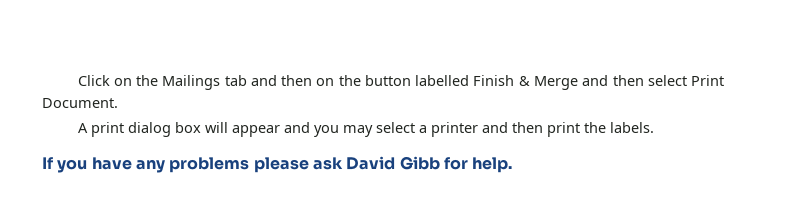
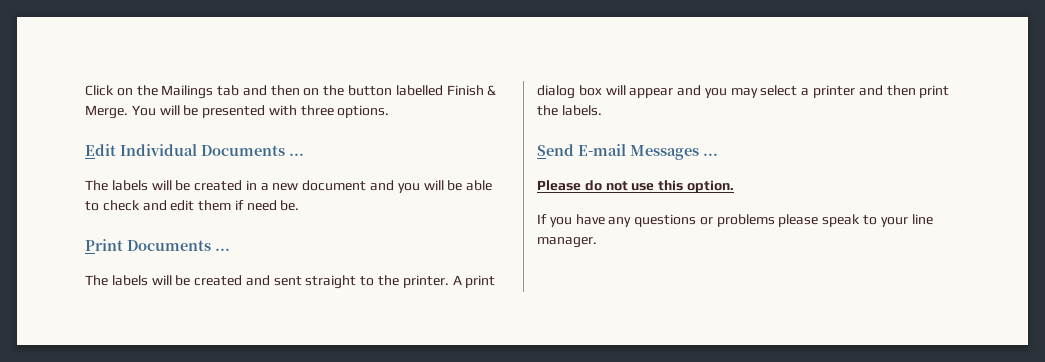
[533,75,725,90] [42,98,118,108] Merge and then select Print Document. // -> [85,105,390,119] [85,144,304,156] [85,180,493,193] [85,200,300,211] [85,239,230,251] [85,275,449,289] Merge. You will be presented with three options. // Edit Individual Documents ... // The labels will be created in a new document and you will be able to check and edit them if need be. // Print Documents ... // The labels will be created and sent straight to the printer.
[42,156,513,173] If you have any problems please ask David Gibb for help. -> [537,144,718,160] [537,180,734,193] [537,214,933,227] [537,237,597,248] Send E-mail Messages ... // Please do not use this option. // If you have any questions or problems please speak to your line manager.

